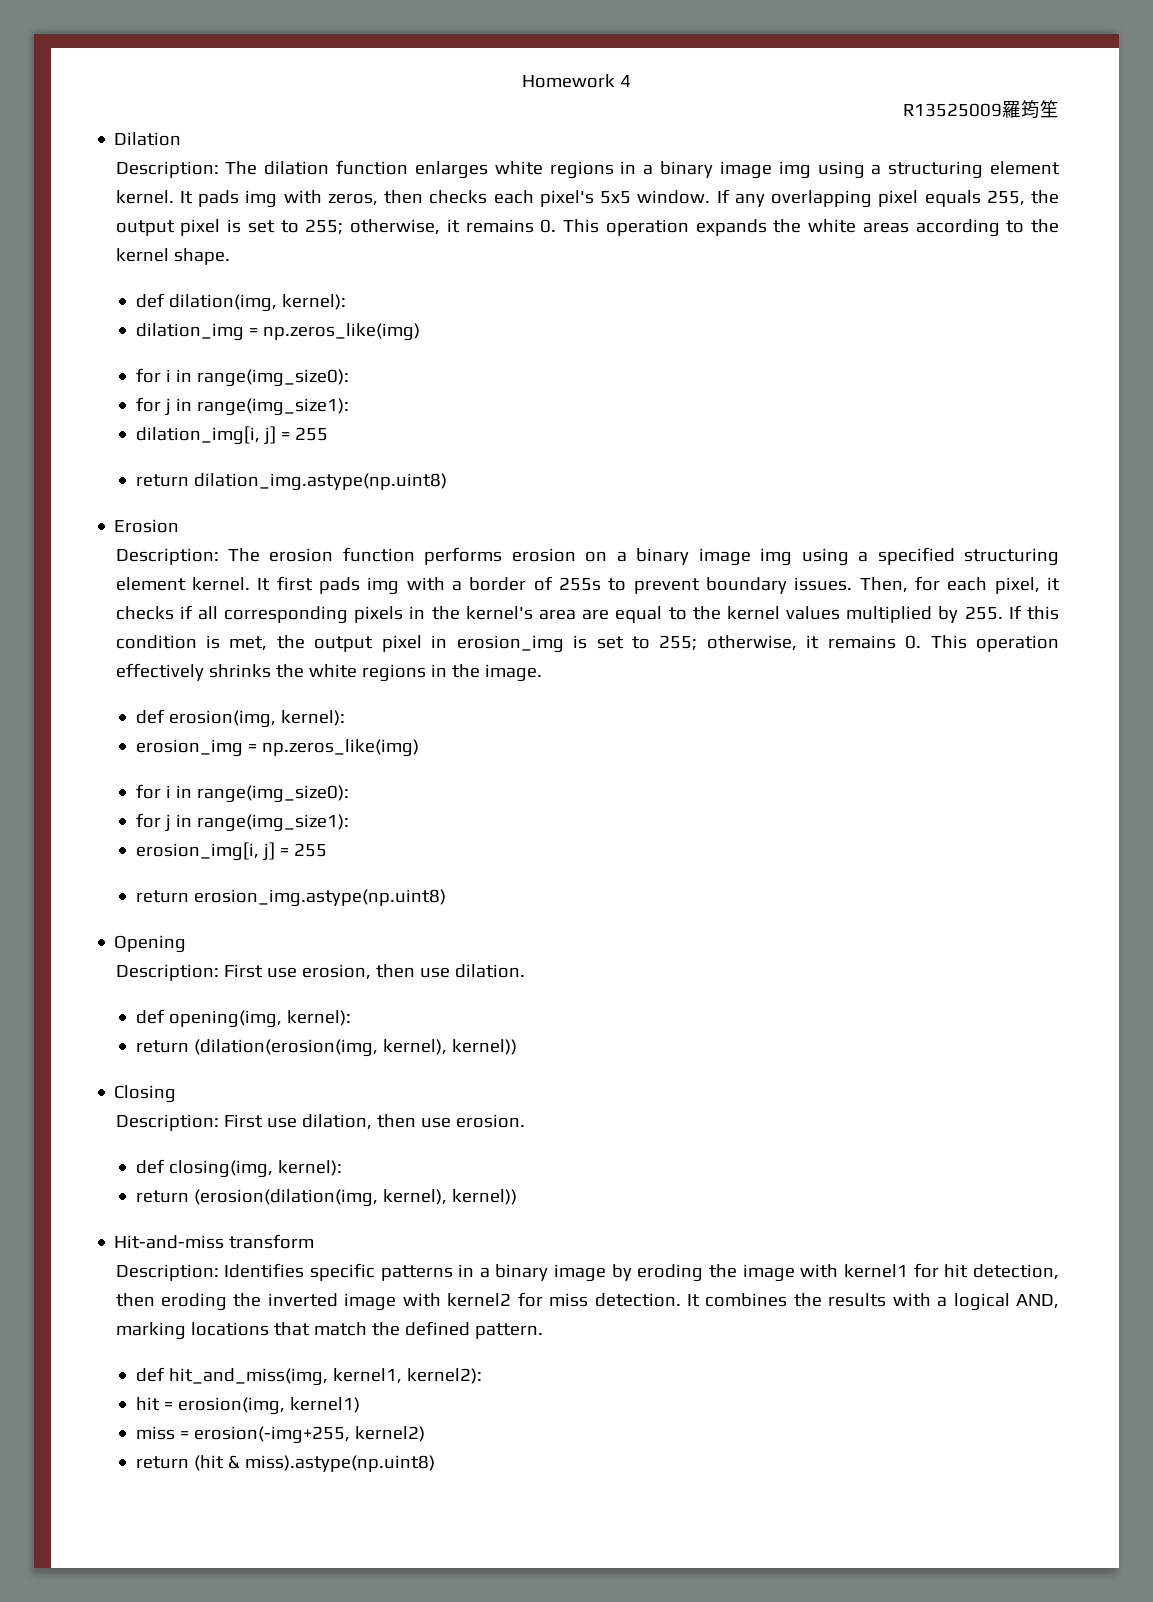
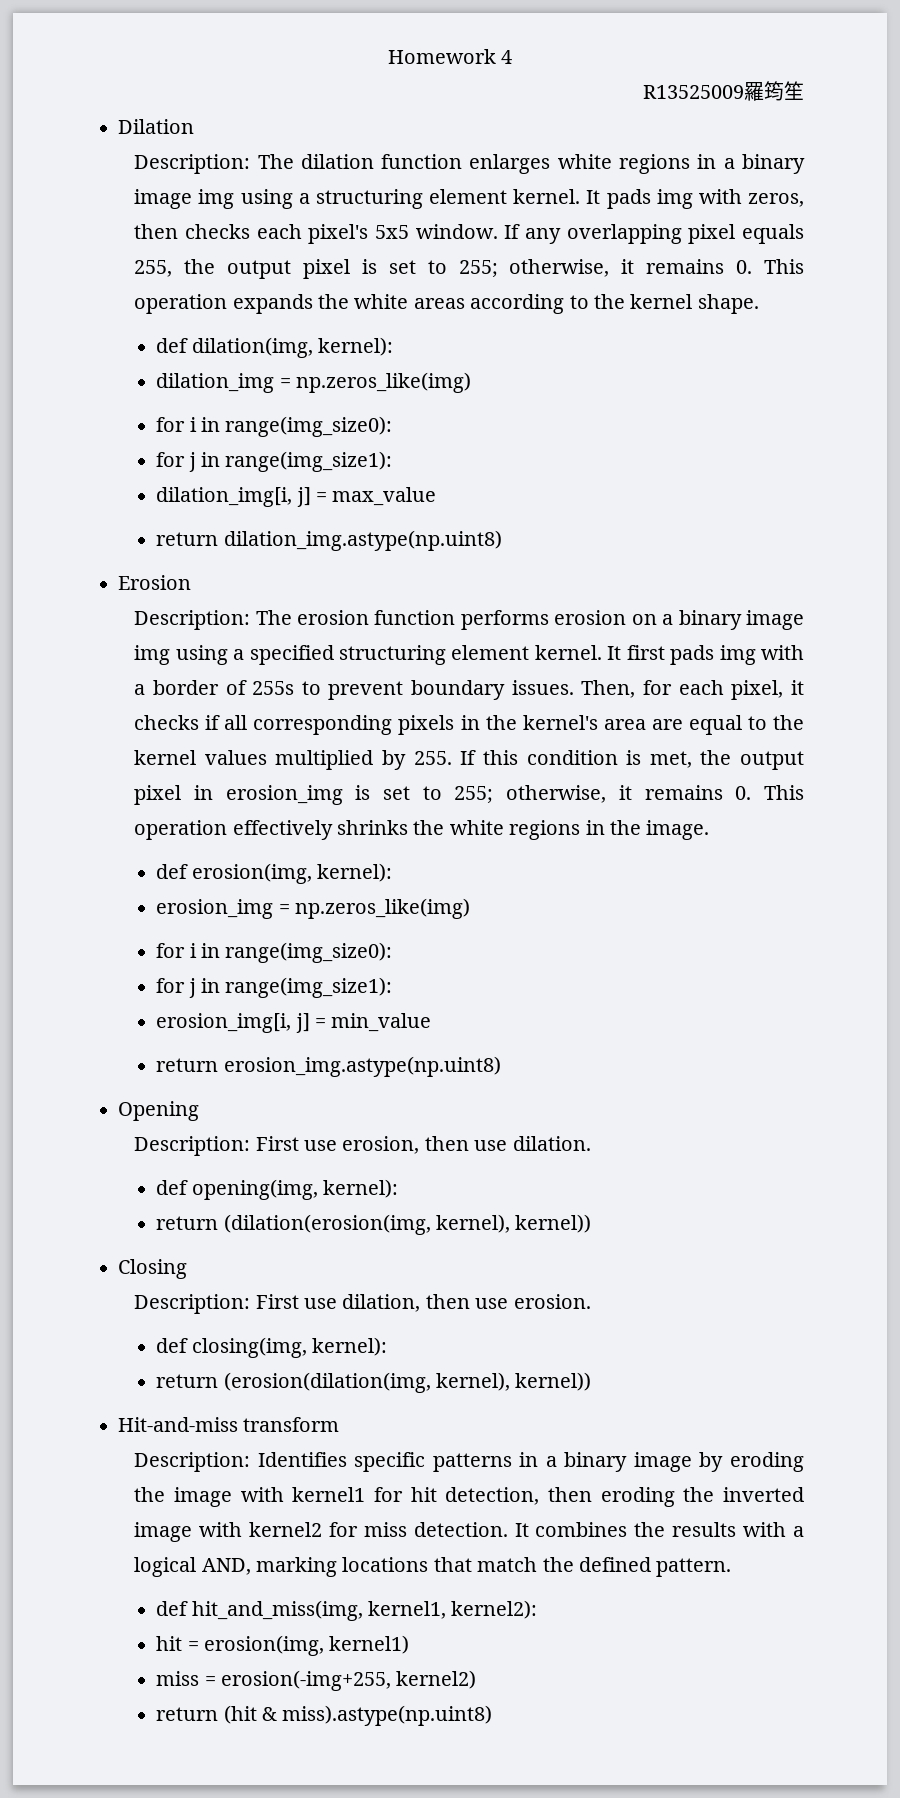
[294,427,328,441] 255 -> [332,487,437,506] max_value
[293,843,327,857] 255 -> [331,1013,432,1032] min_value

